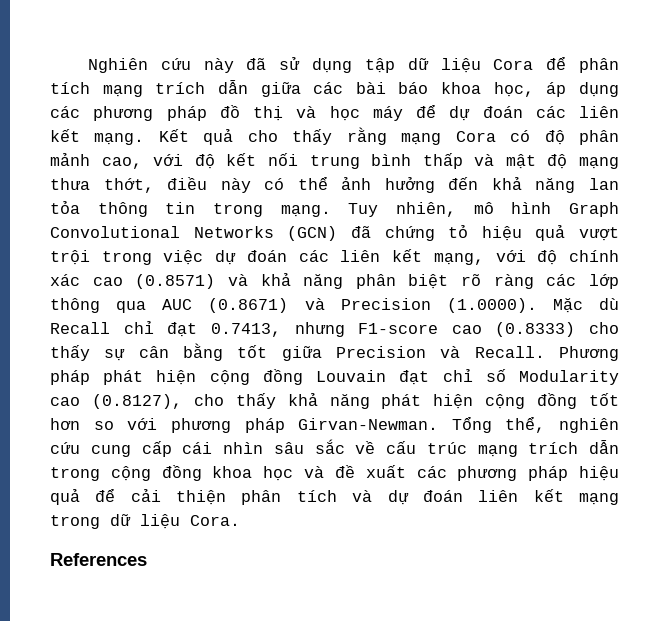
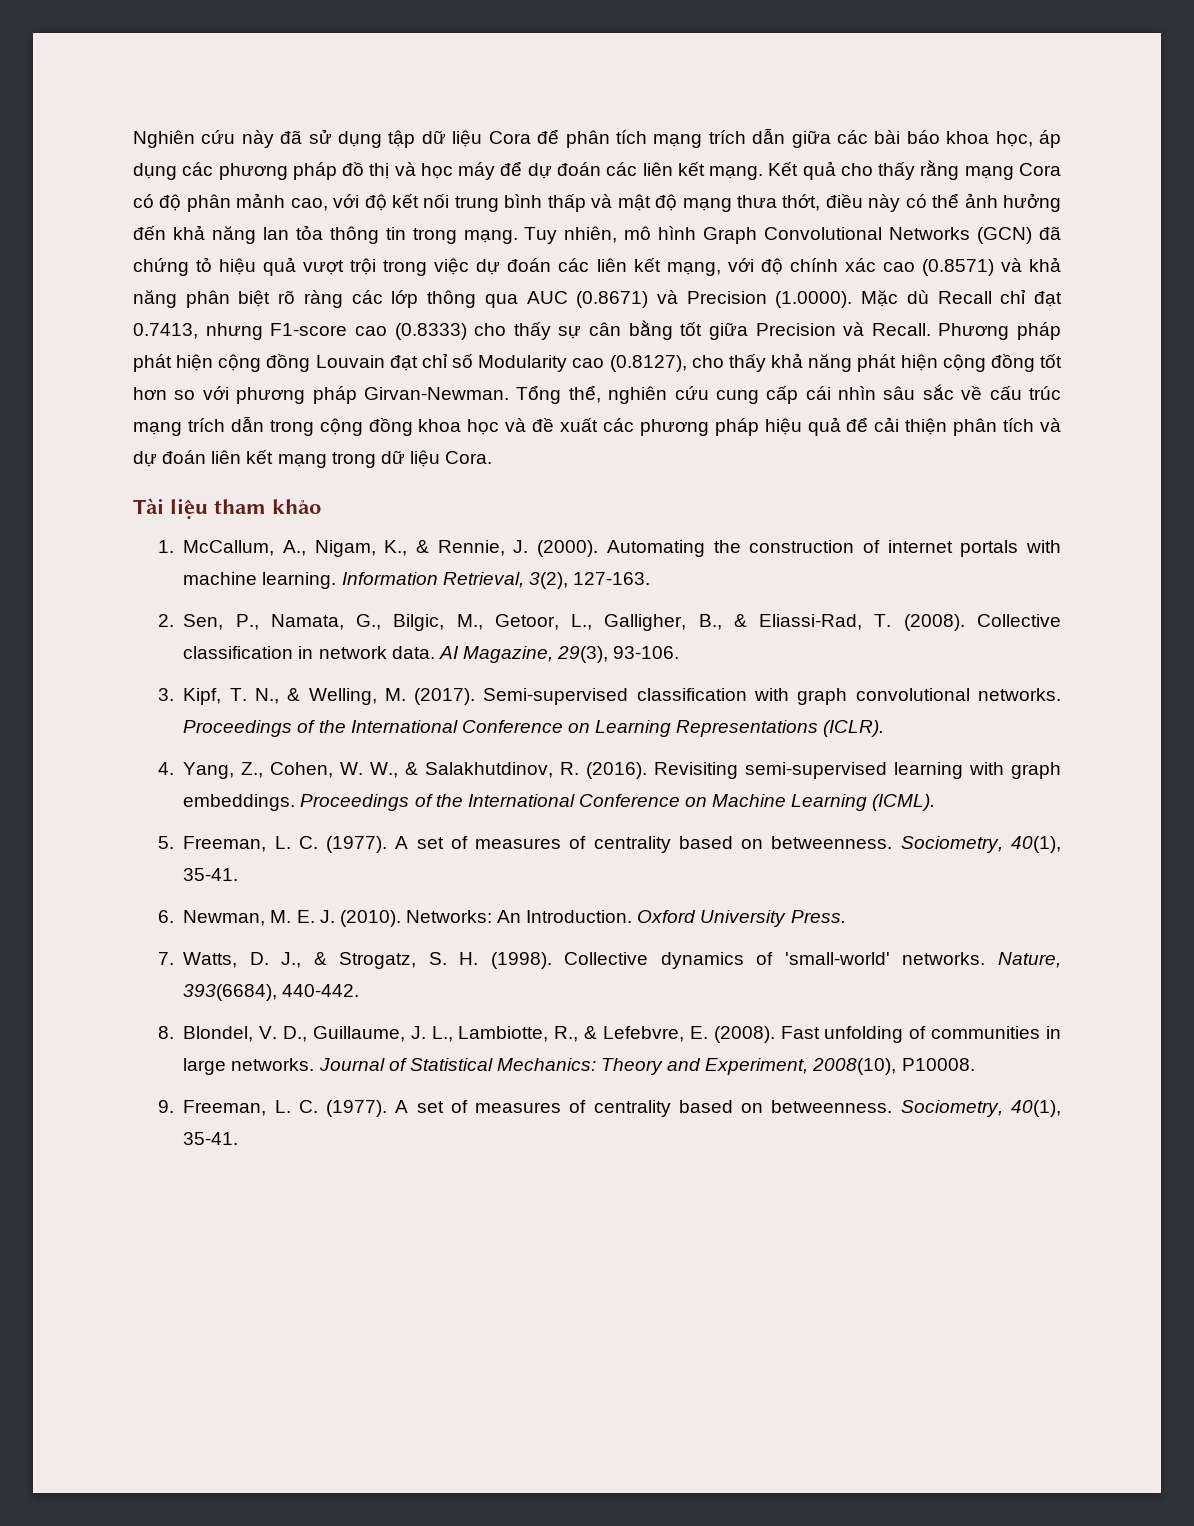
[50,553,147,566] References -> [133,498,321,519] [157,540,1061,557] [183,572,650,589] [157,614,1061,631] [183,646,680,663] [157,688,1061,705] [183,720,885,737] [157,762,1061,779] [183,794,936,811] [157,836,1061,853] [183,868,239,881] [157,910,846,927] [157,952,1062,969] [183,984,360,1001] [157,1026,1061,1043] [183,1058,975,1075] [157,1100,1061,1117] [183,1132,239,1145] Tài liệu tham khảo // 1. McCallum, A., Nigam, K., & Rennie, J. (2000). Automating the construction of internet portals with machine learning. Information Retrieval, 3(2), 127-163. // 2. Sen, P., Namata, G., Bilgic, M., Getoor, L., Galligher, B., & Eliassi-Rad, T. (2008). Collective classification in network data. AI Magazine, 29(3), 93-106. // 3. Kipf, T. N., & Welling, M. (2017). Semi-supervised classification with graph convolutional networks. Proceedings of the International Conference on Learning Representations (ICLR). // 4. Yang, Z., Cohen, W. W., & Salakhutdinov, R. (2016). Revisiting semi-supervised learning with graph embeddings. Proceedings of the International Conference on Machine Learning (ICML). // 5. Freeman, L. C. (1977). A set of measures of centrality based on betweenness. Sociometry, 40(1), 35-41. // 6. Newman, M. E. J. (2010). Networks: An Introduction. Oxford University Press. // 7. Watts, D. J., & Strogatz, S. H. (1998). Collective dynamics of 'small-world' networks. Nature, 393(6684), 440-442. // 8. Blondel, V. D., Guillaume, J. L., Lambiotte, R., & Lefebvre, E. (2008). Fast unfolding of communities in large networks. Journal of Statistical Mechanics: Theory and Experiment, 2008(10), P10008. // 9. Freeman, L. C. (1977). A set of measures of centrality based on betweenness. Sociometry, 40(1), 35-41.

